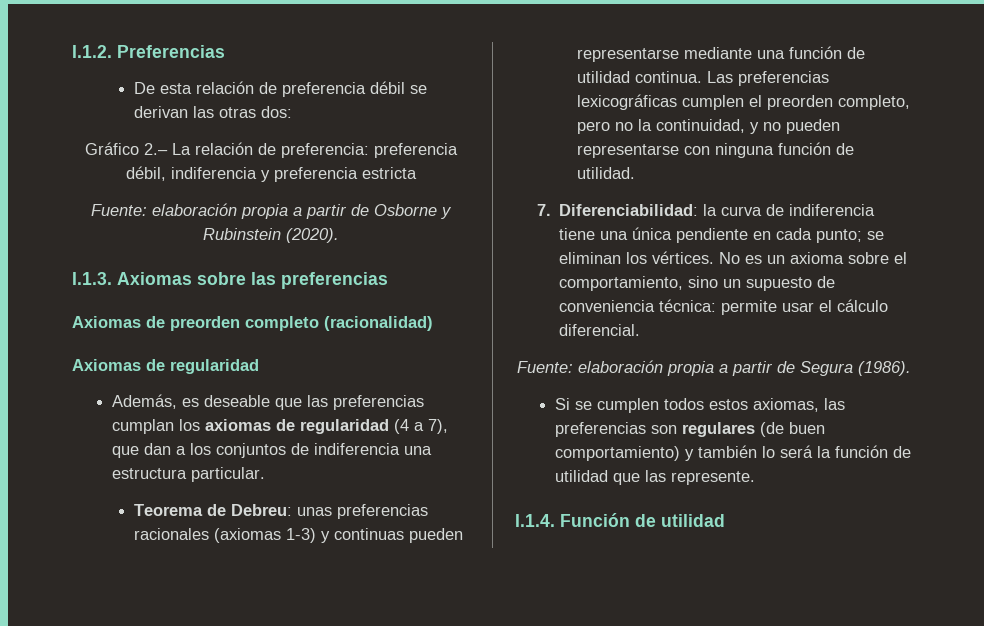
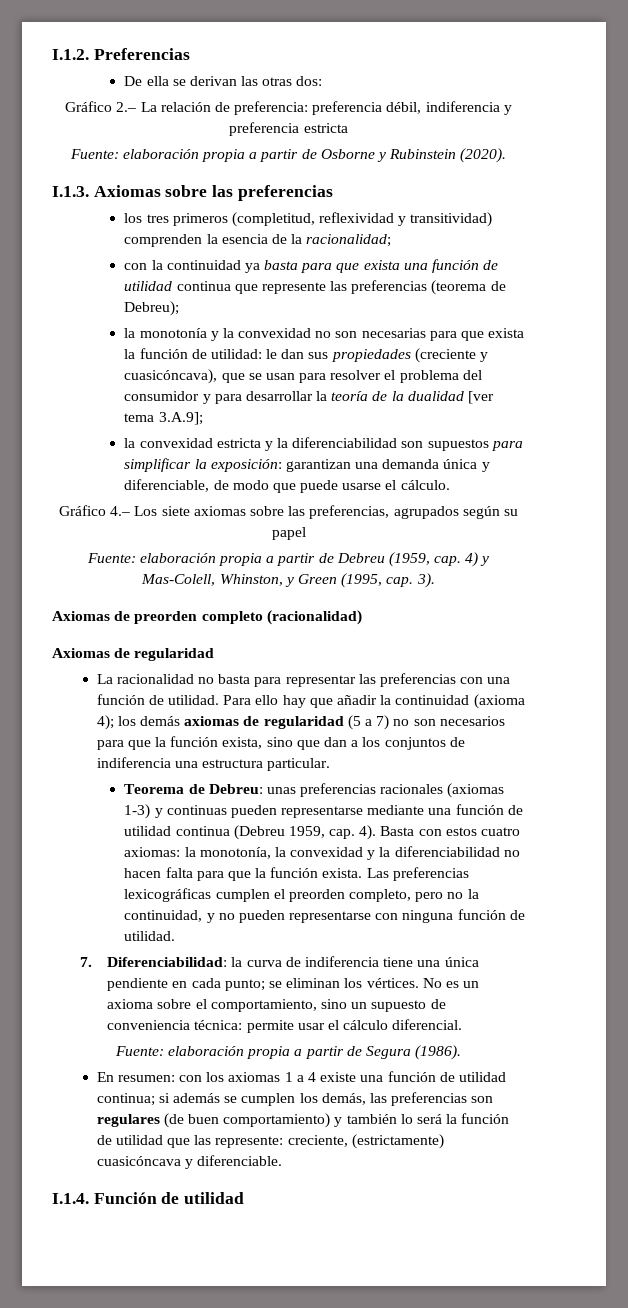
[160,81,406,97] esta relación de preferencia débil -> [146,76,169,86] ella
(388, 280) none -> [124,212,493,227] [124,234,392,247] [124,259,499,273] [124,280,506,295] [124,301,180,316] [124,328,525,341] [124,348,489,363] [124,369,482,384] [124,391,495,404] [124,412,203,425] [124,437,523,451] [124,458,490,472] [124,479,450,493] [59,505,518,519] [271,527,306,540] [86,552,490,567] [141,573,435,588] // los tres primeros (completitud, reflexividad y transitividad) comprenden la esencia de la racionalidad; // con la continuidad ya basta para que exista una función de utilidad continua que represente las preferencias (teorema de Debreu); // la monotonía y la convexidad no son necesarias para que exista la función de utilidad: le dan sus propiedades (creciente y cuasicóncava), que se usan para resolver el problema del consumidor y para desarrollar la teoría de la dualidad [ver tema 3.A.9]; // la convexidad estricta y la diferenciabilidad son supuestos para simplificar la exposición: garantizan una demanda única y diferenciable, de modo que puede usarse el cálculo. // Gráfico 4.– Los siete axiomas sobre las preferencias, agrupados según su papel // Fuente: elaboración propia a partir de Debreu (1959, cap. 4) y Mas-Colell, Whinston, y Green (1995, cap. 3).
[112,394,425,410] [112,419,449,434] Además, es deseable que las preferencias cumplan los axiomas de regularidad (4 a 7), -> [96,673,511,687] [96,694,525,709] [96,715,505,730] [96,736,293,750] La racionalidad no basta para representar las preferencias con una función de utilidad. Para ello hay que añadir la continuidad (axioma 4); los demás axiomas de regularidad (5 a 7) no son necesarios para que la función exista, sino
[635,71,703,83] continua. -> [175,825,521,840] [124,846,520,860] [124,867,363,881] continua (Debreu 1959, cap. 4). Basta con estos cuatro axiomas: la monotonía, la convexidad y la diferenciabilidad no hacen falta para que la función exista.
[555,398,820,413] Si se cumplen todos estos axiomas, -> [96,1071,506,1082] [96,1093,366,1106] En resumen: con los axiomas 1 a 4 existe una función de utilidad continua; si además se cumplen los demás,
[671,471,756,485] represente. -> [215,1134,444,1149] [96,1155,283,1169] represente: creciente, (estrictamente) cuasicóncava y diferenciable.

